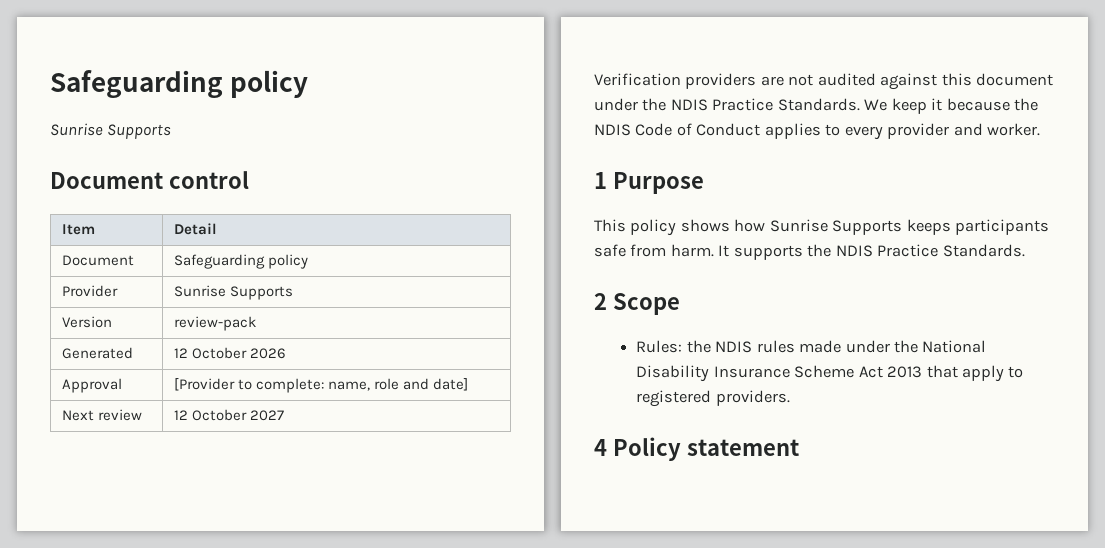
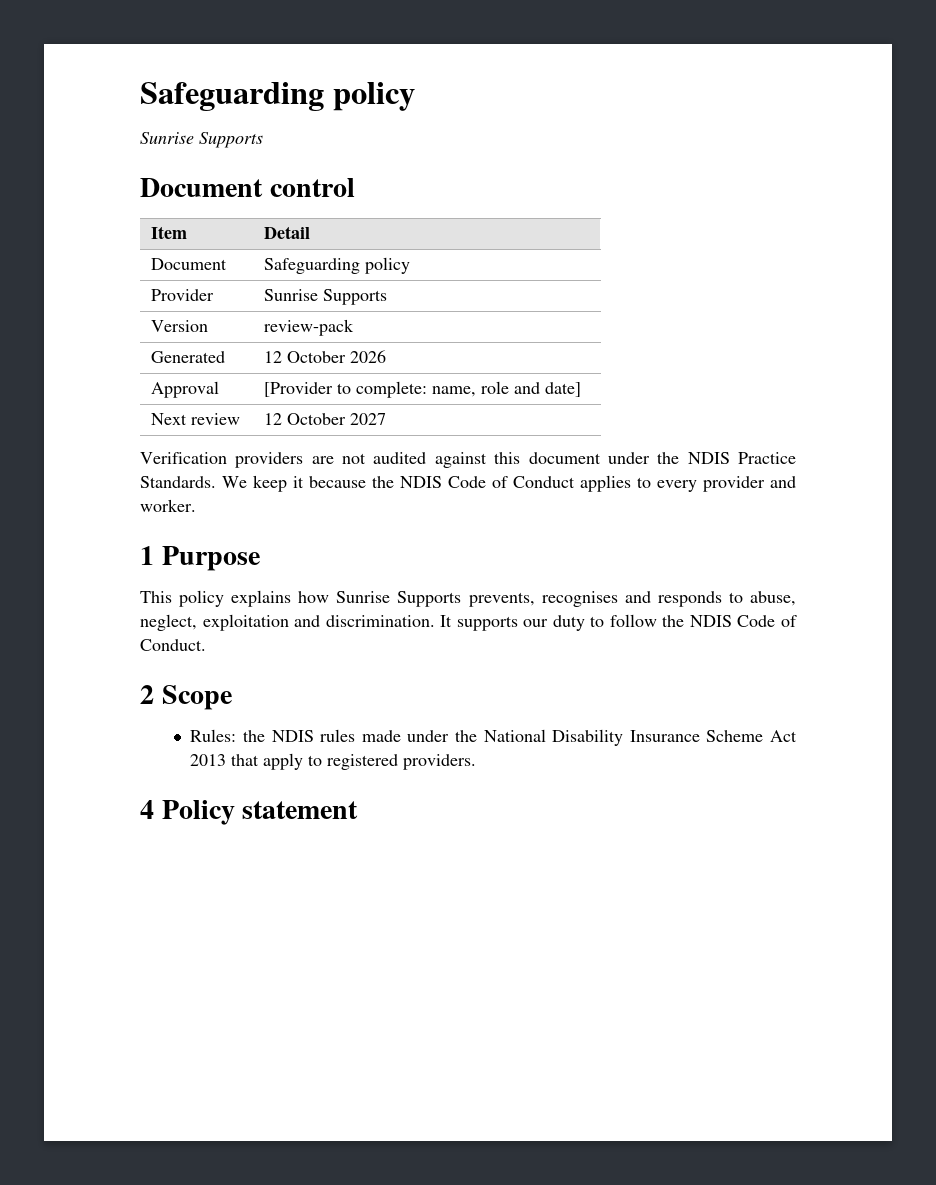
[680,219,730,232] shows -> [231,590,292,607] explains
[906,219,1050,235] [594,244,1025,260] keeps participants safe from harm. It supports the NDIS Practice Standards. -> [468,591,796,607] [140,614,798,631] [140,639,206,651] prevents, recognises and responds to abuse, neglect, exploitation and discrimination. It supports our duty to follow the NDIS Code of Conduct.

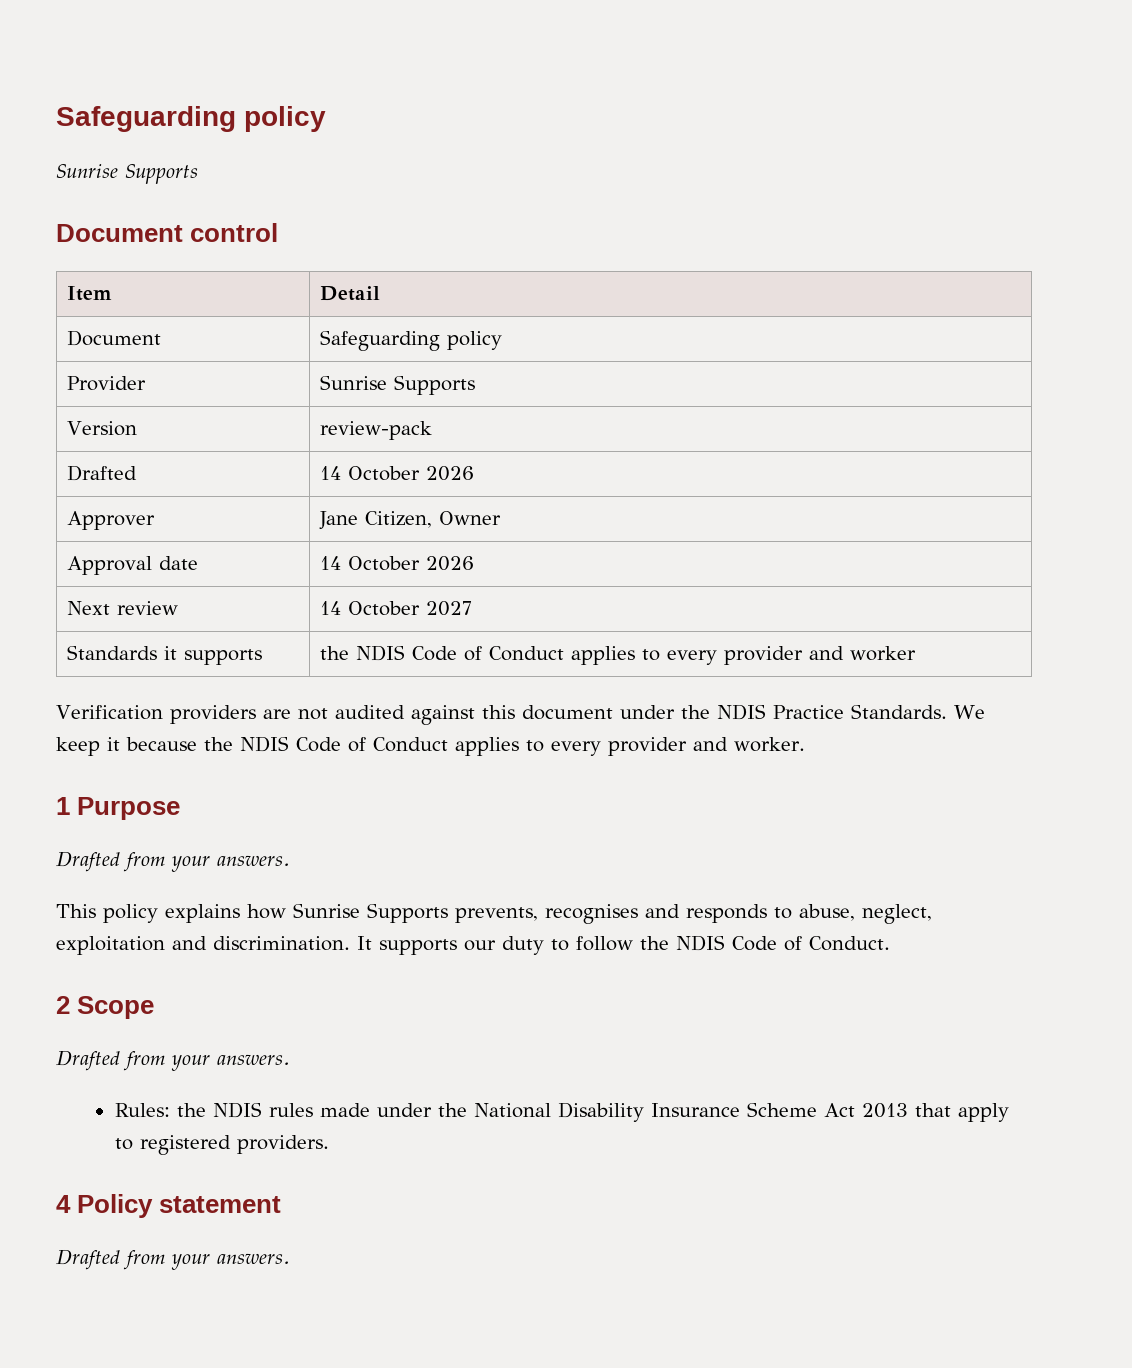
[150,351,225,363] [263,350,386,363] [150,381,219,398] [263,381,581,398] Generated | 12 October 2026 // Approval | [Provider to complete: name, role and date] -> [66,465,137,481] [319,466,474,481] [66,511,155,530] [318,511,501,530] [66,556,198,575] [319,556,474,571] Drafted | 14 October 2026 // Approver | Jane Citizen, Owner // Approval date | 14 October 2026
[263,413,282,425] 12 -> [319,601,341,615] 14
(386, 419) none -> [66,645,262,665] [319,645,916,665] // Standards it supports | the NDIS Code of Conduct applies to every provider and worker
(260, 558) none -> [56,851,290,872] // Drafted from your answers.
(232, 697) none -> [56,1050,290,1071] // Drafted from your answers.
(359, 810) none -> [56,1249,290,1270] // Drafted from your answers.

